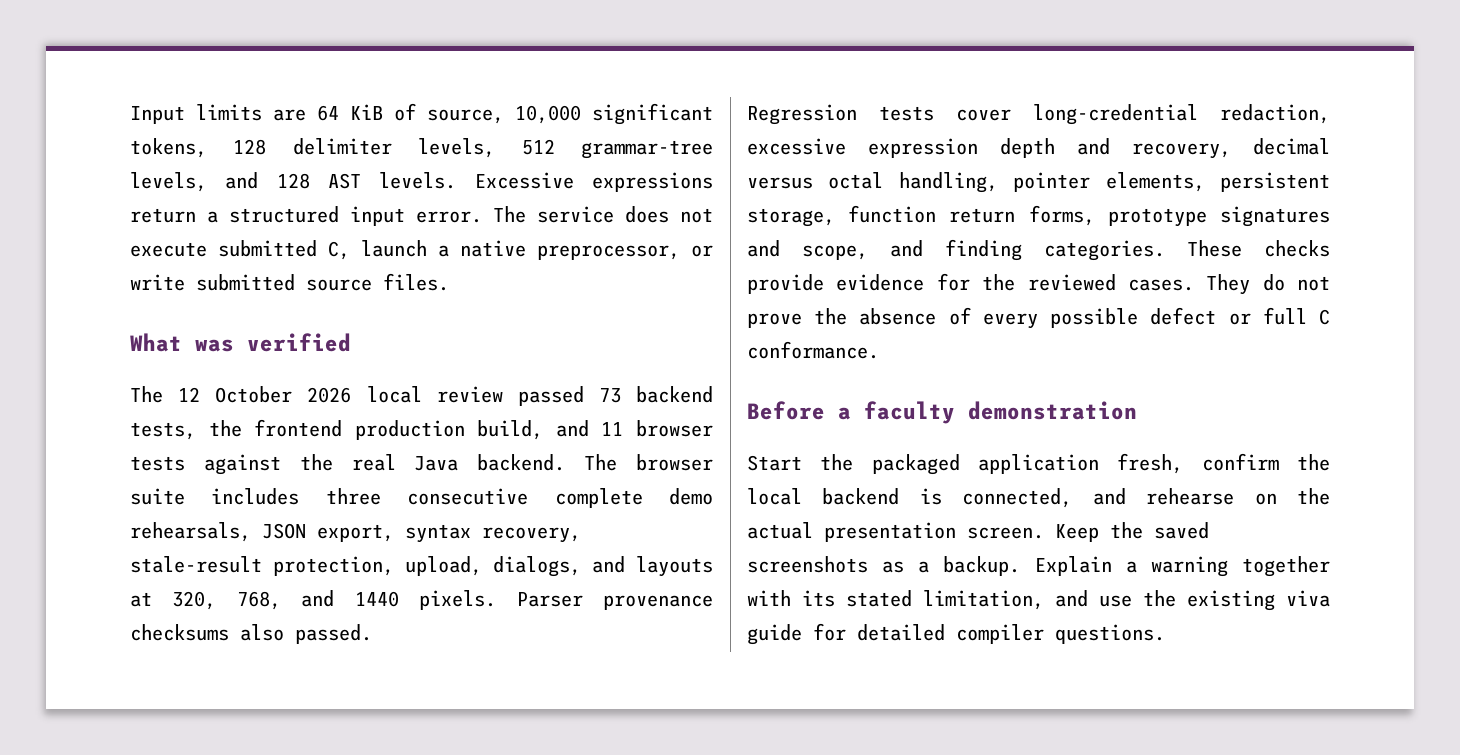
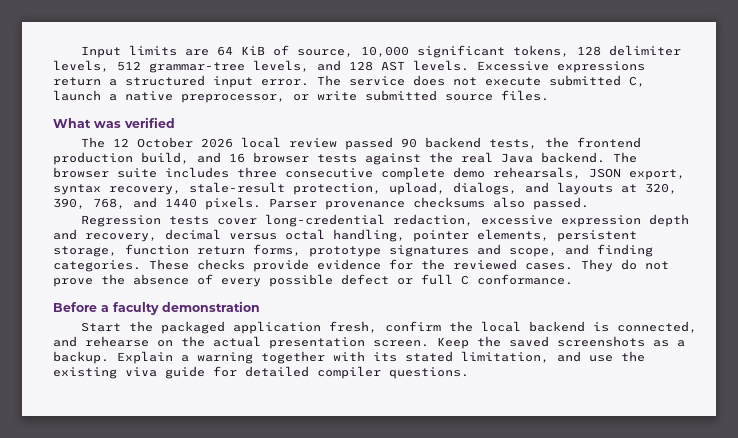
[598,388,621,403] 73 -> [401,138,418,148] 90
[601,422,624,436] 11 -> [229,153,245,163] 16
(217, 600) none -> [53,198,85,209] 390,

